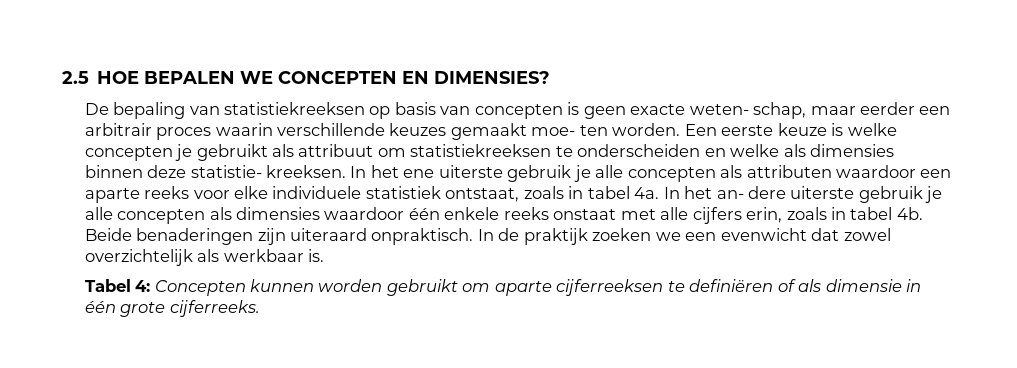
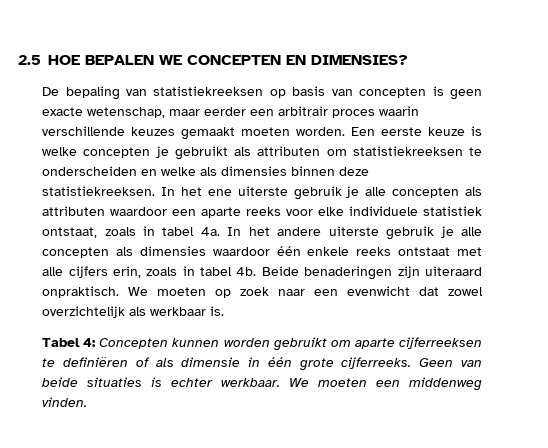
[689,102,807,119] weten‐ schap, -> [87,107,166,118] wetenschap,
[531,125,608,136] moe‐ ten -> [241,127,291,136] moeten
[298,144,374,157] attribuut -> [257,146,321,156] attributen
[190,165,347,178] statistie‐ kreeksen. -> [42,186,156,196] statistiekreeksen.
[716,186,787,199] an‐ dere -> [277,227,322,236] andere
[553,209,617,220] onstaat -> [398,247,451,256] ontstaat
[477,228,681,245] In de praktijk zoeken we -> [128,287,306,298] We moeten op zoek naar
(260, 308) none -> [419,358,482,367] [42,377,483,391] [42,397,88,407] Geen van beide situaties is echter werkbaar. We moeten een middenweg vinden.

